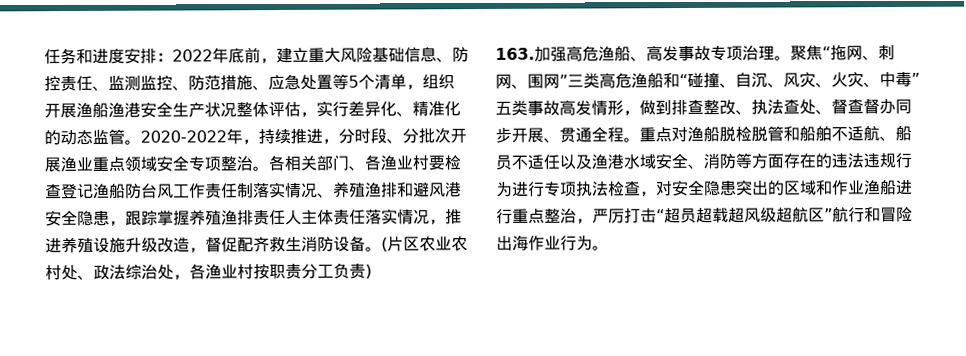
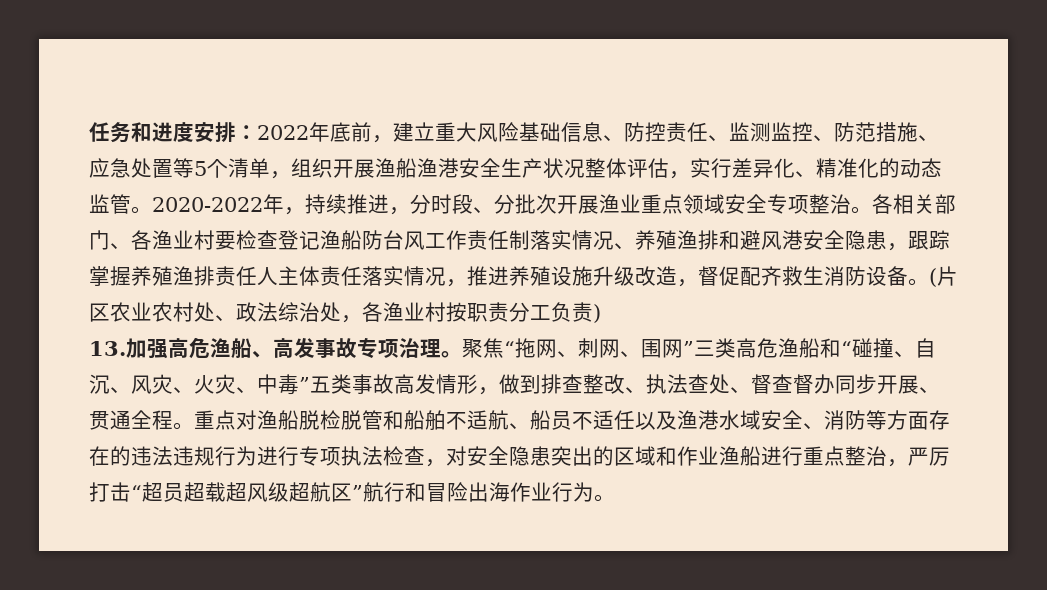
[495,47,535,60] 163. -> [89,341,126,356] 13.

